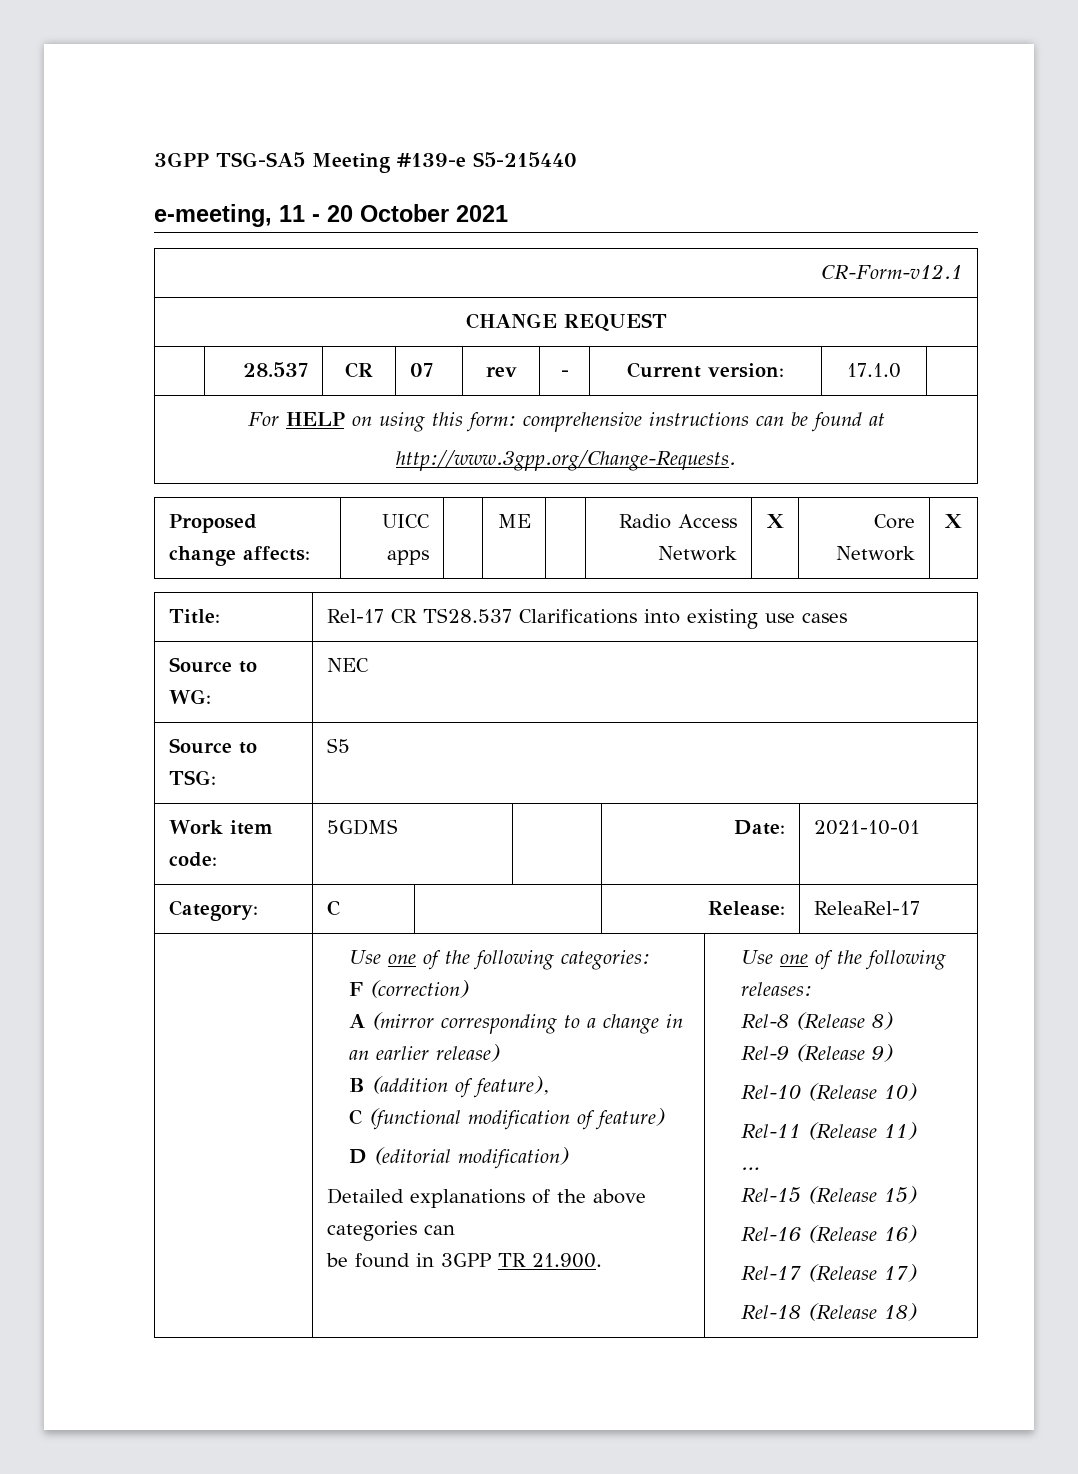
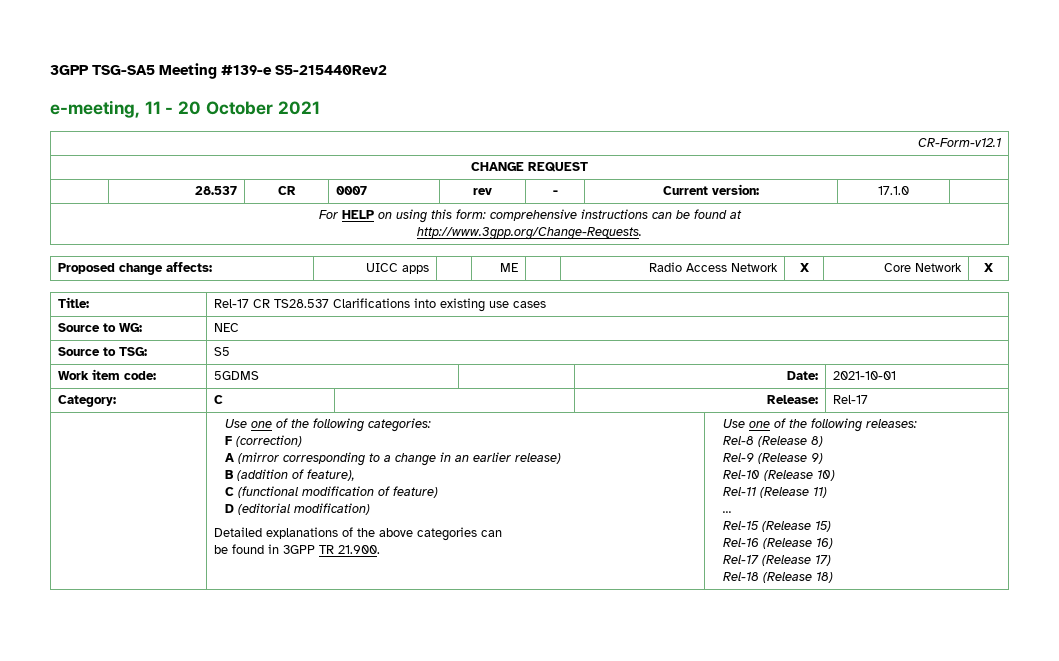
[473,152,577,167] S5-215440 -> [275,65,387,75] S5-215440Rev2
[409,363,433,377] 07 -> [335,186,367,195] 0007
[813,901,920,915] ReleaRel-17 -> [832,395,868,404] Rel-17

